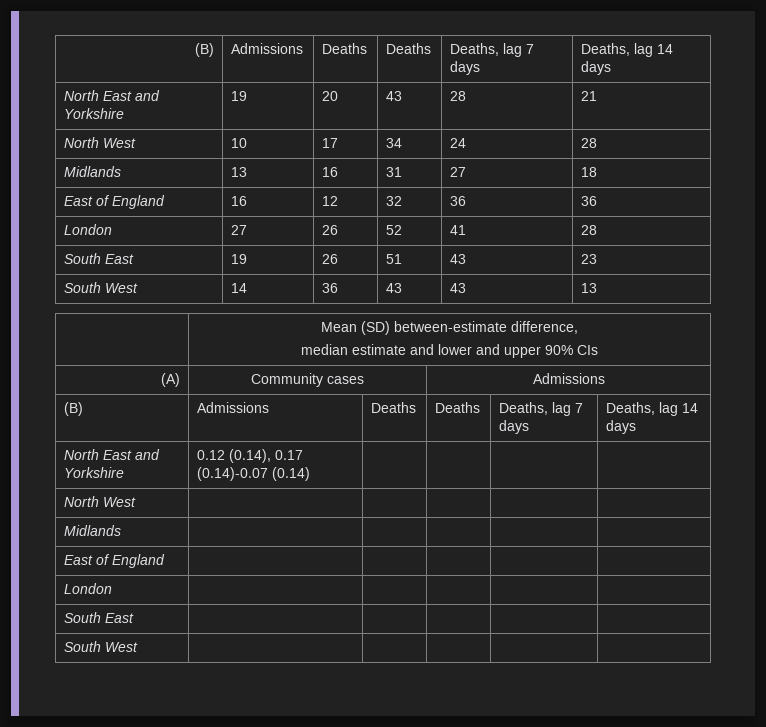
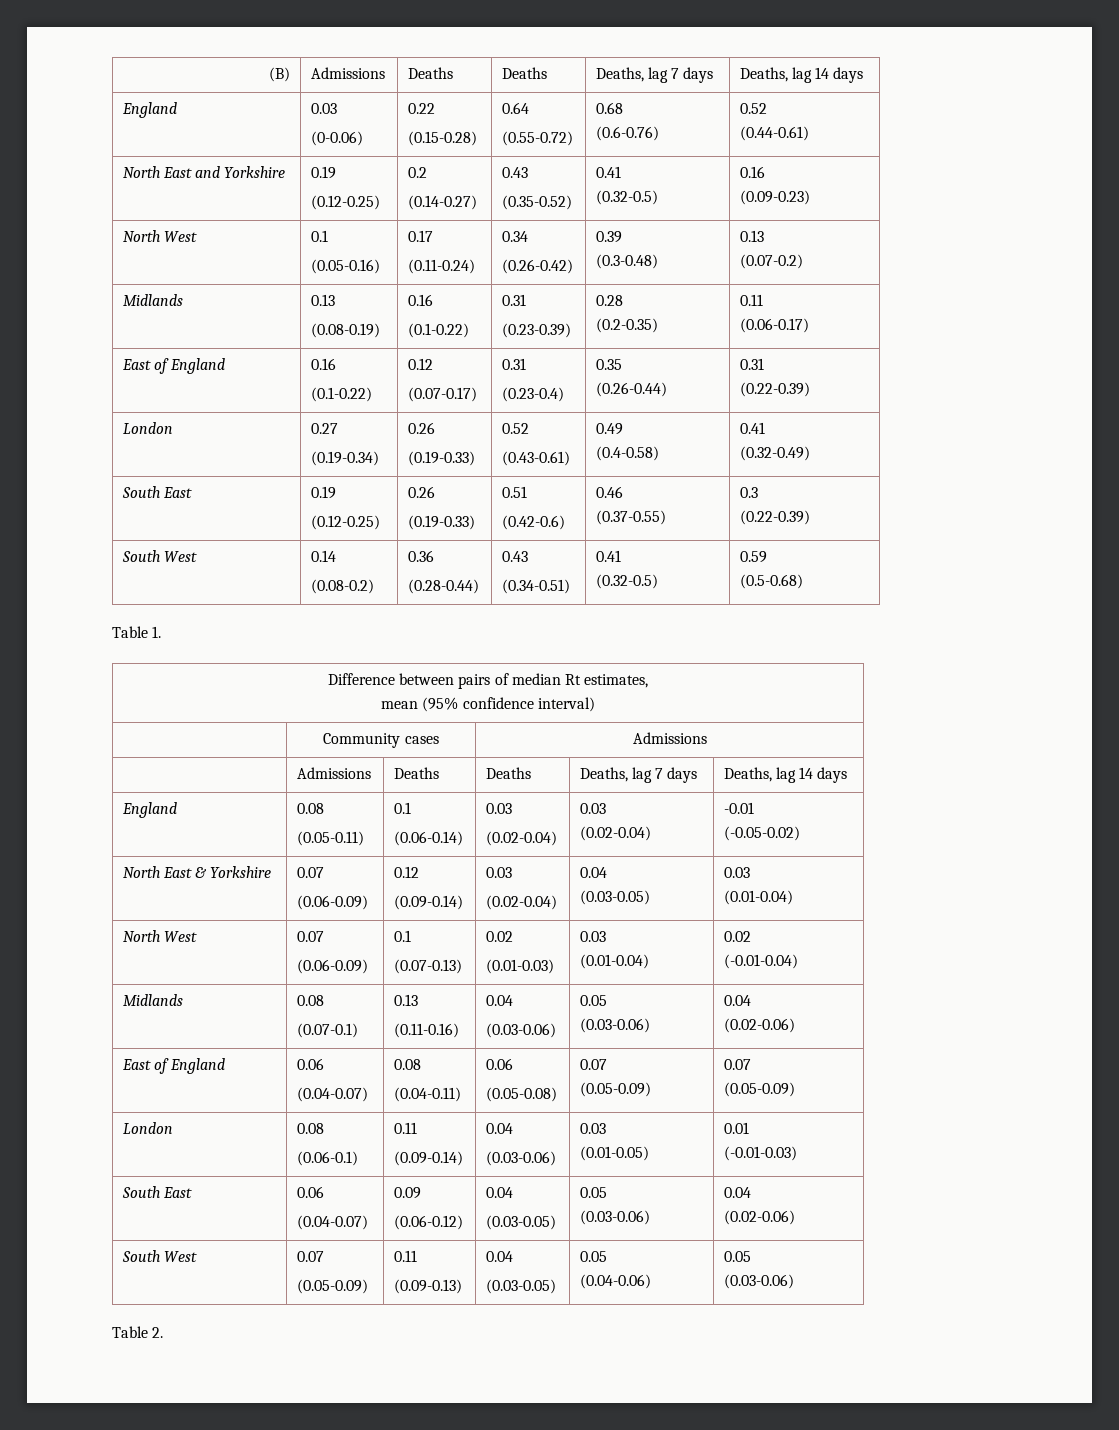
[63,90,160,101] [63,108,124,119] [230,91,247,101] [321,91,338,101] [385,91,402,101] [449,91,466,101] [580,91,597,101] [63,137,136,148] [230,138,247,148] [321,138,338,148] [385,138,402,148] [449,138,466,148] [580,138,597,148] [63,166,121,177] [230,167,247,177] [321,167,338,177] [385,167,402,177] [449,167,466,177] [580,167,597,177] [63,195,165,209] [230,196,247,206] [321,196,338,206] [385,196,402,206] [449,196,466,206] [580,196,597,206] [63,224,112,235] [230,225,247,235] [321,225,338,235] [385,225,402,235] [449,225,466,235] [580,225,597,235] [63,253,134,264] [230,254,247,264] [321,254,338,264] [385,254,402,264] [449,254,466,264] [580,254,597,264] [63,282,138,293] [230,283,247,293] [321,283,338,293] [385,283,402,293] [449,283,466,293] [580,283,597,293] [321,321,578,335] [301,344,598,358] [161,373,181,387] North East and Yorkshire | 19 | 20 | 43 | 28 | 21 // North West | 10 | 17 | 34 | 24 | 28 // Midlands | 13 | 16 | 31 | 27 | 18 // East of England | 16 | 12 | 32 | 36 | 36 // London | 27 | 26 | 52 | 41 | 28 // South East | 19 | 26 | 51 | 43 | 23 // South West | 14 | 36 | 43 | 43 | 13 // | Mean (SD) between-estimate difference, // median estimate and lower and upper 90% CIs // (A) -> [121,102,177,118] [310,103,337,114] [310,131,363,146] [407,103,435,114] [407,131,477,146] [501,102,529,114] [501,131,573,146] [595,102,623,114] [595,126,659,141] [739,103,767,114] [739,126,809,141] [122,166,286,178] [310,166,336,179] [310,195,380,210] [407,167,427,178] [407,195,477,210] [501,167,528,178] [501,195,572,210] [595,166,621,178] [595,190,658,205] [739,166,765,178] [739,190,810,205] [122,230,198,242] [310,230,328,242] [310,259,380,274] [407,230,433,242] [407,259,475,274] [501,231,528,242] [501,259,573,274] [595,231,622,243] [595,254,658,269] [739,230,764,242] [739,254,803,269] [122,294,183,306] [310,294,335,306] [310,323,380,338] [407,294,433,306] [407,323,469,338] [501,294,526,306] [501,323,571,338] [595,295,623,306] [595,318,658,333] [739,294,763,306] [739,318,809,333] [121,358,226,374] [310,358,336,370] [310,387,372,402] [407,358,433,370] [407,387,477,402] [501,358,526,370] [501,387,564,402] [595,359,622,370] [595,382,667,397] [739,358,764,370] [739,382,810,397] [122,422,173,434] [310,423,338,434] [310,451,379,466] [407,422,435,434] [407,451,475,466] [501,423,529,434] [501,451,570,466] [595,423,623,435] [595,446,659,461] [739,422,765,434] [739,446,810,461] [121,486,193,498] [310,486,336,499] [310,515,380,530] [407,486,435,498] [407,515,475,530] [501,486,527,498] [501,515,565,530] [595,486,623,498] [595,510,666,525] [739,487,758,498] [739,510,810,525] [121,550,198,562] [310,550,336,562] [310,579,374,594] [407,550,434,562] [407,579,479,594] [501,551,528,562] [501,579,570,594] [595,550,621,562] [595,574,658,589] [739,551,767,563] [739,574,803,589] [112,626,162,638] [327,673,649,689] [381,697,595,712] England | 0.03 // (0-0.06) | 0.22 // (0.15-0.28) | 0.64 // (0.55-0.72) | 0.68 // (0.6-0.76) | 0.52 // (0.44-0.61) // North East and Yorkshire | 0.19 // (0.12-0.25) | 0.2 // (0.14-0.27) | 0.43 // (0.35-0.52) | 0.41 // (0.32-0.5) | 0.16 // (0.09-0.23) // North West | 0.1 // (0.05-0.16) | 0.17 // (0.11-0.24) | 0.34 // (0.26-0.42) | 0.39 // (0.3-0.48) | 0.13 // (0.07-0.2) // Midlands | 0.13 // (0.08-0.19) | 0.16 // (0.1-0.22) | 0.31 // (0.23-0.39) | 0.28 // (0.2-0.35) | 0.11 // (0.06-0.17) // East of England | 0.16 // (0.1-0.22) | 0.12 // (0.07-0.17) | 0.31 // (0.23-0.4) | 0.35 // (0.26-0.44) | 0.31 // (0.22-0.39) // London | 0.27 // (0.19-0.34) | 0.26 // (0.19-0.33) | 0.52 // (0.43-0.61) | 0.49 // (0.4-0.58) | 0.41 // (0.32-0.49) // South East | 0.19 // (0.12-0.25) | 0.26 // (0.19-0.33) | 0.51 // (0.42-0.6) | 0.46 // (0.37-0.55) | 0.3 // (0.22-0.39) // South West | 0.14 // (0.08-0.2) | 0.36 // (0.28-0.44) | 0.43 // (0.34-0.51) | 0.41 // (0.32-0.5) | 0.59 // (0.5-0.68) // Table 1. // Difference between pairs of median Rt estimates, // mean (95% confidence interval) //
[63,402,83,416] (B) -> (707, 738) none
[63,449,160,460] [63,467,124,478] [196,449,303,463] [196,467,310,481] [63,496,136,507] [63,525,121,536] [63,554,165,568] [63,583,112,594] [63,612,134,623] [63,641,138,652] // North East and Yorkshire | 0.12 (0.14), 0.17 (0.14)-0.07 (0.14) | | | | // North West | | | | | // Midlands | | | | | // East of England | | | | | // London | | | | | // South East | | | | | // South West | | | | | -> [121,802,177,818] [296,803,324,814] [296,831,364,846] [393,802,411,814] [393,831,463,846] [485,803,512,814] [485,831,557,846] [579,803,606,814] [579,826,651,841] [723,802,754,814] [723,826,800,841] [122,866,272,878] [296,867,324,878] [296,895,368,910] [393,866,419,878] [393,895,463,910] [485,867,512,878] [485,895,557,910] [579,867,607,878] [579,890,650,905] [723,867,750,878] [723,890,793,905] [122,930,198,942] [296,931,324,942] [296,959,368,974] [393,930,411,942] [393,959,462,974] [485,931,513,942] [485,959,554,974] [579,931,606,942] [579,954,649,969] [723,931,751,942] [723,954,798,969] [122,994,183,1006] [296,995,324,1006] [296,1023,358,1038] [393,994,418,1006] [393,1023,459,1038] [485,995,513,1006] [485,1023,556,1038] [579,995,607,1006] [579,1018,650,1033] [723,995,751,1006] [723,1018,795,1033] [121,1058,226,1074] [296,1058,324,1070] [296,1087,368,1102] [393,1059,421,1070] [393,1087,461,1102] [485,1058,513,1070] [485,1087,557,1102] [579,1059,607,1070] [579,1082,651,1097] [723,1059,751,1070] [723,1082,795,1097] [122,1122,173,1134] [296,1123,324,1134] [296,1151,358,1166] [393,1122,417,1134] [393,1151,463,1166] [485,1123,513,1134] [485,1151,556,1166] [579,1123,606,1134] [579,1146,649,1161] [723,1122,749,1134] [723,1146,797,1161] [121,1186,193,1198] [296,1186,324,1198] [296,1215,368,1230] [393,1187,421,1199] [393,1215,463,1230] [485,1187,513,1198] [485,1215,556,1230] [579,1187,607,1198] [579,1210,650,1225] [723,1187,751,1198] [723,1210,795,1225] [121,1250,198,1262] [296,1251,324,1262] [296,1279,368,1294] [393,1250,417,1262] [393,1279,462,1294] [485,1251,513,1262] [485,1279,556,1294] [579,1251,607,1262] [579,1274,651,1289] [723,1251,751,1262] [723,1274,794,1289] [112,1326,164,1338] // England | 0.08 // (0.05-0.11) | 0.1 // (0.06-0.14) | 0.03 // (0.02-0.04) | 0.03 // (0.02-0.04) | -0.01 // (-0.05-0.02) // North East & Yorkshire | 0.07 // (0.06-0.09) | 0.12 // (0.09-0.14) | 0.03 // (0.02-0.04) | 0.04 // (0.03-0.05) | 0.03 // (0.01-0.04) // North West | 0.07 // (0.06-0.09) | 0.1 // (0.07-0.13) | 0.02 // (0.01-0.03) | 0.03 // (0.01-0.04) | 0.02 // (-0.01-0.04) // Midlands | 0.08 // (0.07-0.1) | 0.13 // (0.11-0.16) | 0.04 // (0.03-0.06) | 0.05 // (0.03-0.06) | 0.04 // (0.02-0.06) // East of England | 0.06 // (0.04-0.07) | 0.08 // (0.04-0.11) | 0.06 // (0.05-0.08) | 0.07 // (0.05-0.09) | 0.07 // (0.05-0.09) // London | 0.08 // (0.06-0.1) | 0.11 // (0.09-0.14) | 0.04 // (0.03-0.06) | 0.03 // (0.01-0.05) | 0.01 // (-0.01-0.03) // South East | 0.06 // (0.04-0.07) | 0.09 // (0.06-0.12) | 0.04 // (0.03-0.05) | 0.05 // (0.03-0.06) | 0.04 // (0.02-0.06) // South West | 0.07 // (0.05-0.09) | 0.11 // (0.09-0.13) | 0.04 // (0.03-0.05) | 0.05 // (0.04-0.06) | 0.05 // (0.03-0.06) // Table 2.

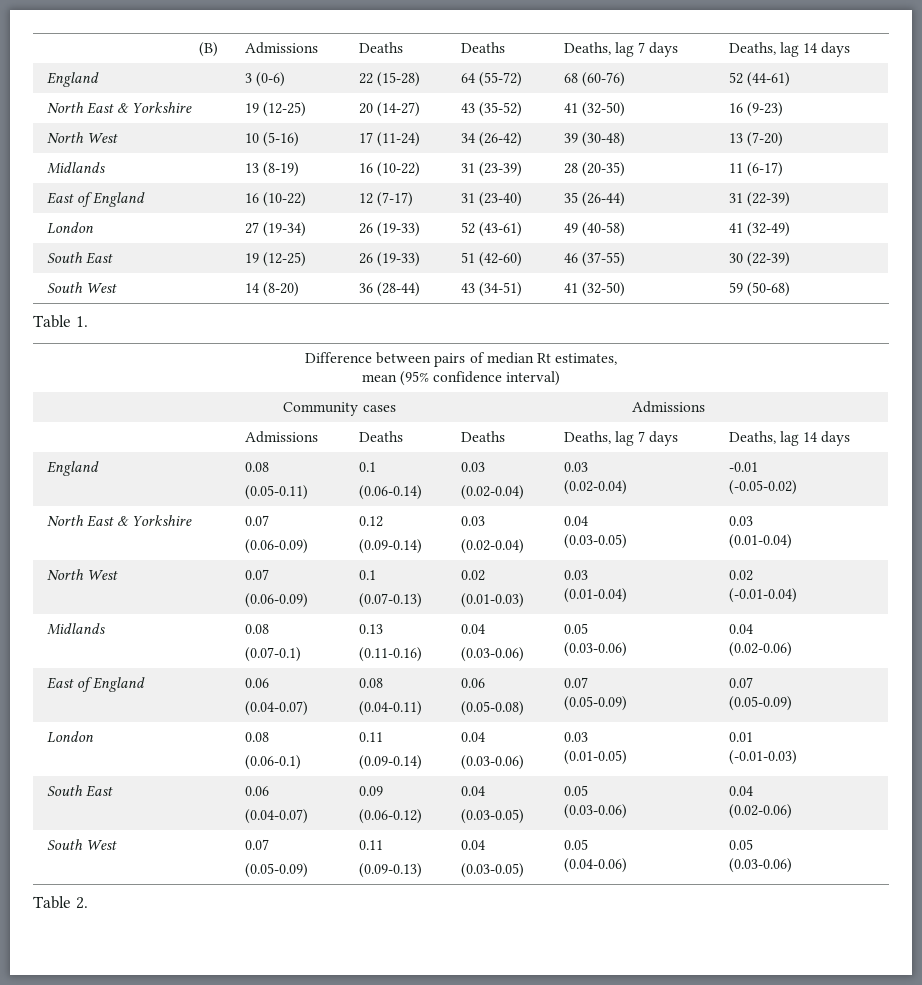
[310,103,337,114] [310,131,363,146] [407,103,435,114] [407,131,477,146] [501,102,529,114] [501,131,573,146] [595,102,623,114] [595,126,659,141] [739,103,767,114] [739,126,809,141] [122,166,286,178] [310,166,336,179] [310,195,380,210] [407,167,427,178] [407,195,477,210] [501,167,528,178] [501,195,572,210] [595,166,621,178] [595,190,658,205] [739,166,765,178] [739,190,810,205] [122,230,198,242] [310,230,328,242] [310,259,380,274] [407,230,433,242] [407,259,475,274] [501,231,528,242] [501,259,573,274] [595,231,622,243] [595,254,658,269] [739,230,764,242] [739,254,803,269] [122,294,183,306] [310,294,335,306] [310,323,380,338] [407,294,433,306] [407,323,469,338] [501,294,526,306] [501,323,571,338] [595,295,623,306] [595,318,658,333] [739,294,763,306] [739,318,809,333] [121,358,226,374] [310,358,336,370] [310,387,372,402] [407,358,433,370] [407,387,477,402] [501,358,526,370] [501,387,564,402] [595,359,622,370] [595,382,667,397] [739,358,764,370] [739,382,810,397] [122,422,173,434] [310,423,338,434] [310,451,379,466] [407,422,435,434] [407,451,475,466] [501,423,529,434] [501,451,570,466] [595,423,623,435] [595,446,659,461] [739,422,765,434] [739,446,810,461] [121,486,193,498] [310,486,336,499] [310,515,380,530] [407,486,435,498] [407,515,475,530] [501,486,527,498] [501,515,565,530] [595,486,623,498] [595,510,666,525] [739,487,758,498] [739,510,810,525] [121,550,198,562] [310,550,336,562] [310,579,374,594] [407,550,434,562] [407,579,479,594] [501,551,528,562] [501,579,570,594] [595,550,621,562] [595,574,658,589] [739,551,767,563] [739,574,803,589] 0.03 // (0-0.06) | 0.22 // (0.15-0.28) | 0.64 // (0.55-0.72) | 0.68 // (0.6-0.76) | 0.52 // (0.44-0.61) // North East and Yorkshire | 0.19 // (0.12-0.25) | 0.2 // (0.14-0.27) | 0.43 // (0.35-0.52) | 0.41 // (0.32-0.5) | 0.16 // (0.09-0.23) // North West | 0.1 // (0.05-0.16) | 0.17 // (0.11-0.24) | 0.34 // (0.26-0.42) | 0.39 // (0.3-0.48) | 0.13 // (0.07-0.2) // Midlands | 0.13 // (0.08-0.19) | 0.16 // (0.1-0.22) | 0.31 // (0.23-0.39) | 0.28 // (0.2-0.35) | 0.11 // (0.06-0.17) // East of England | 0.16 // (0.1-0.22) | 0.12 // (0.07-0.17) | 0.31 // (0.23-0.4) | 0.35 // (0.26-0.44) | 0.31 // (0.22-0.39) // London | 0.27 // (0.19-0.34) | 0.26 // (0.19-0.33) | 0.52 // (0.43-0.61) | 0.49 // (0.4-0.58) | 0.41 // (0.32-0.49) // South East | 0.19 // (0.12-0.25) | 0.26 // (0.19-0.33) | 0.51 // (0.42-0.6) | 0.46 // (0.37-0.55) | 0.3 // (0.22-0.39) // South West | 0.14 // (0.08-0.2) | 0.36 // (0.28-0.44) | 0.43 // (0.34-0.51) | 0.41 // (0.32-0.5) | 0.59 // (0.5-0.68) -> [244,72,285,87] [358,72,420,87] [460,72,522,87] [563,72,625,87] [728,72,790,87] [46,102,193,114] [244,102,306,117] [358,102,420,117] [460,102,522,117] [563,102,625,117] [728,102,783,117] [46,132,118,143] [244,132,299,147] [358,132,420,147] [460,132,522,147] [563,132,625,147] [728,132,783,147] [46,162,105,174] [244,162,299,177] [358,162,420,177] [460,162,522,177] [563,162,625,177] [728,162,783,177] [46,192,145,207] [244,192,306,207] [358,192,413,207] [460,192,522,207] [563,192,625,207] [728,192,790,207] [46,222,94,234] [244,222,306,237] [358,222,420,237] [460,222,522,237] [563,222,625,237] [728,222,790,237] [46,252,113,264] [244,252,306,267] [358,252,420,267] [460,252,522,267] [563,252,625,267] [728,252,790,267] [46,282,117,293] [244,282,299,297] [358,282,420,297] [460,282,522,297] [563,282,625,297] [728,282,790,297] 3 (0-6) | 22 (15-28) | 64 (55-72) | 68 (60-76) | 52 (44-61) // North East & Yorkshire | 19 (12-25) | 20 (14-27) | 43 (35-52) | 41 (32-50) | 16 (9-23) // North West | 10 (5-16) | 17 (11-24) | 34 (26-42) | 39 (30-48) | 13 (7-20) // Midlands | 13 (8-19) | 16 (10-22) | 31 (23-39) | 28 (20-35) | 11 (6-17) // East of England | 16 (10-22) | 12 (7-17) | 31 (23-40) | 35 (26-44) | 31 (22-39) // London | 27 (19-34) | 26 (19-33) | 52 (43-61) | 49 (40-58) | 41 (32-49) // South East | 19 (12-25) | 26 (19-33) | 51 (42-60) | 46 (37-55) | 30 (22-39) // South West | 14 (8-20) | 36 (28-44) | 43 (34-51) | 41 (32-50) | 59 (50-68)

